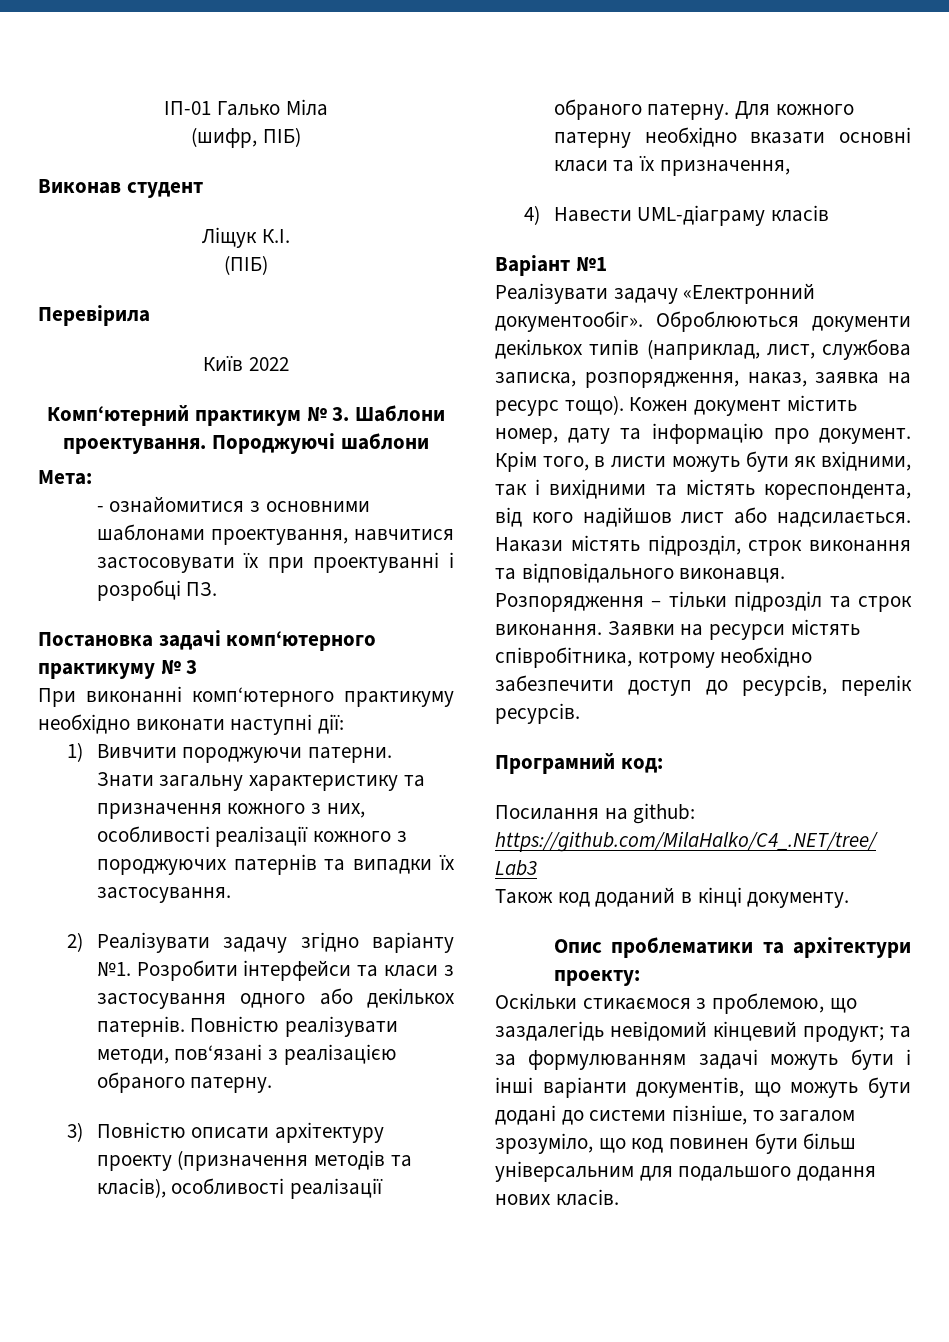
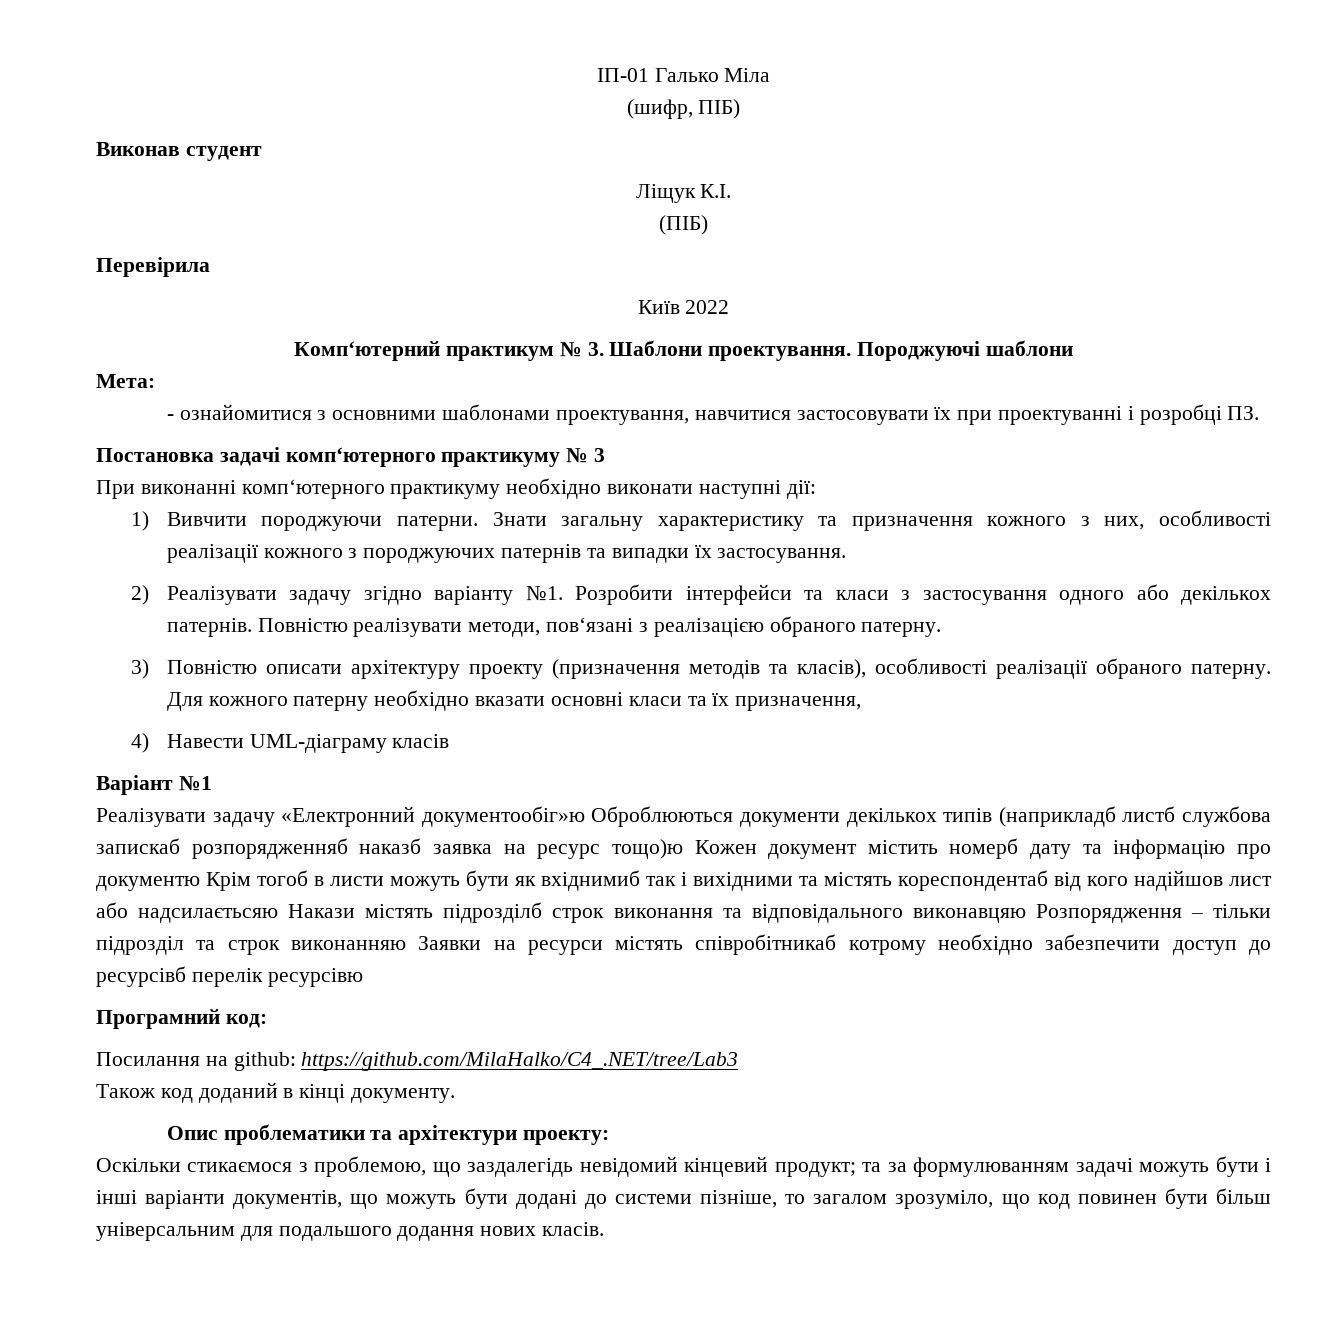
[495,311,643,332] документообіг». -> [421,806,585,827] документообіг»ю
[646,339,911,360] [495,372,807,388] (наприклад, лист, службова записка, розпорядження, наказ, -> [998,806,1271,827] [96,838,422,859] (наприкладб листб службова запискаб розпорядженняб наказб
[564,395,624,415] тощо). -> [611,839,683,859] тощо)ю
[495,428,558,444] номер, -> [949,838,1019,859] номерб
[819,428,911,444] [495,451,589,472] документ. Крім того, -> [96,870,308,891] документю Крім тогоб
[821,451,911,471] вхідними, -> [541,870,640,891] вхіднимиб
[764,484,911,500] кореспондента, -> [898,870,1048,891] кореспондентаб
[777,512,911,527] надсилається. -> [138,908,279,923] надсилаєтьсяю
[647,535,741,556] підрозділ, -> [443,902,543,923] підрозділб
[679,568,786,583] виконавця. -> [912,908,1026,923] виконавцяю
[495,624,602,636] виконання. -> [290,940,406,950] виконанняю
[495,647,632,668] співробітника, -> [695,934,837,955] співробітникаб
[742,675,912,696] [495,703,580,724] ресурсів, перелік ресурсів. -> [96,966,363,987] ресурсівб перелік ресурсівю

